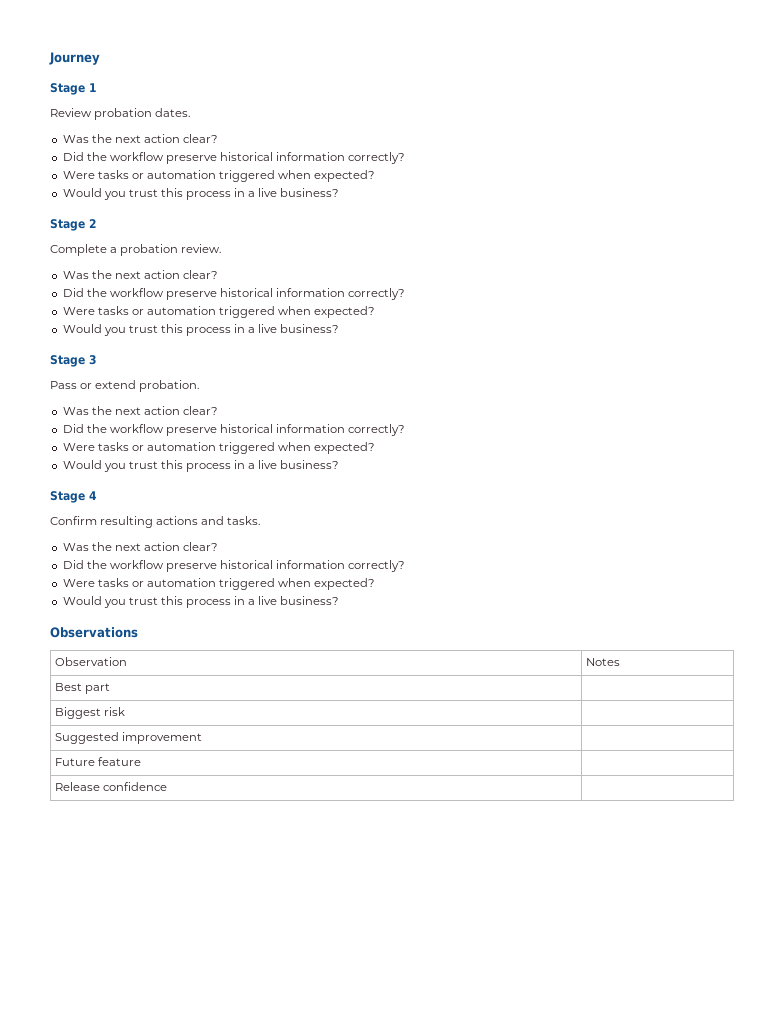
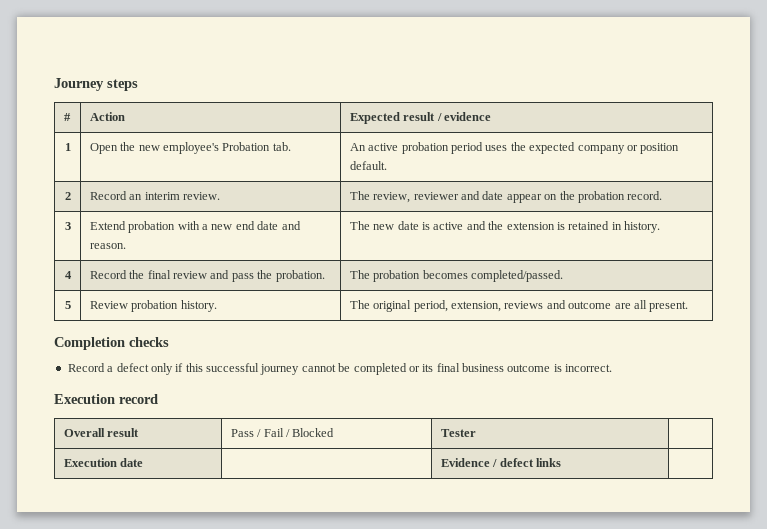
[50,83,97,95] [50,108,191,120] [62,134,219,143] [62,152,406,164] [62,170,376,182] [62,188,340,200] [50,219,97,231] [50,244,222,256] [62,270,219,279] [62,288,406,300] [62,306,376,318] [62,324,340,336] [50,355,97,367] [50,380,200,392] [62,406,219,415] [62,424,406,436] [62,442,376,454] [62,460,340,472] [50,491,97,503] [50,516,261,528] [62,542,219,551] [62,560,406,572] [62,578,376,590] [62,596,340,608] [50,627,138,638] [55,657,128,666] [586,658,621,666] [55,683,111,694] [55,707,126,719] [55,732,203,744] [55,757,142,766] [55,782,168,791] // Stage 1 // Review probation dates. // Was the next action clear? // Did the workflow preserve historical information correctly? // Were tasks or automation triggered when expected? // Would you trust this process in a live business? // Stage 2 // Complete a probation review. // Was the next action clear? // Did the workflow preserve historical information correctly? // Were tasks or automation triggered when expected? // Would you trust this process in a live business? // Stage 3 // Pass or extend probation. // Was the next action clear? // Did the workflow preserve historical information correctly? // Were tasks or automation triggered when expected? // Would you trust this process in a live business? // Stage 4 // Confirm resulting actions and tasks. // Was the next action clear? // Did the workflow preserve historical information correctly? // Were tasks or automation triggered when expected? // Would you trust this process in a live business? // Observations // Observation | Notes // Best part | // Biggest risk | // Suggested improvement | // Future feature | // Release confidence -> [107,79,138,91] [63,113,71,121] [89,112,125,121] [349,112,492,124] [64,143,71,151] [89,142,291,154] [349,142,680,154] [349,161,387,170] [64,192,71,200] [89,191,221,200] [349,191,663,203] [64,222,71,230] [89,221,301,233] [89,243,126,249] [349,221,661,233] [64,271,72,279] [89,270,325,282] [349,270,564,282] [64,301,71,309] [89,300,217,312] [349,300,689,312] [54,337,169,350] [67,363,613,375] [54,394,158,404] [63,428,140,437] [230,428,335,437] [440,429,476,437] [63,458,144,467] [440,458,562,467] steps // # | Action | Expected result / evidence // 1 | Open the new employee's Probation tab. | An active probation period uses the expected company or position default. // 2 | Record an interim review. | The review, reviewer and date appear on the probation record. // 3 | Extend probation with a new end date and reason. | The new date is active and the extension is retained in history. // 4 | Record the final review and pass the probation. | The probation becomes completed/passed. // 5 | Review probation history. | The original period, extension, reviews and outcome are all present. // Completion checks // Record a defect only if this successful journey cannot be completed or its final business outcome is incorrect. // Execution record // Overall result | Pass / Fail / Blocked | Tester | // Execution date | | Evidence / defect links

